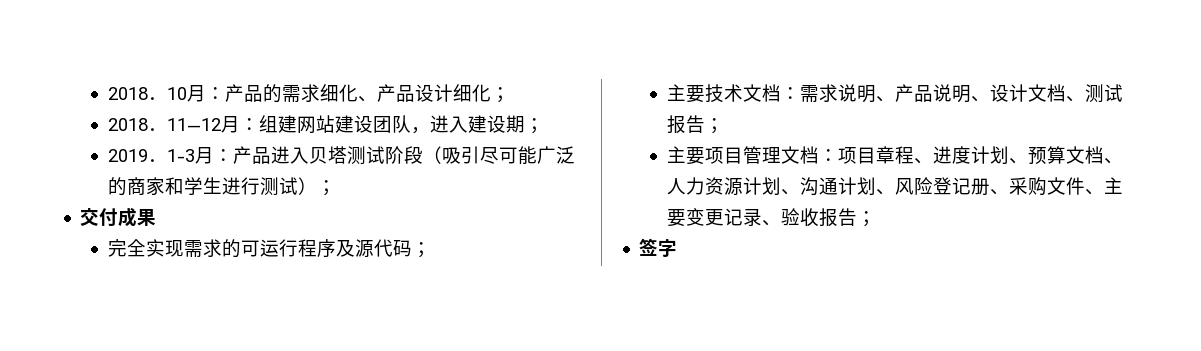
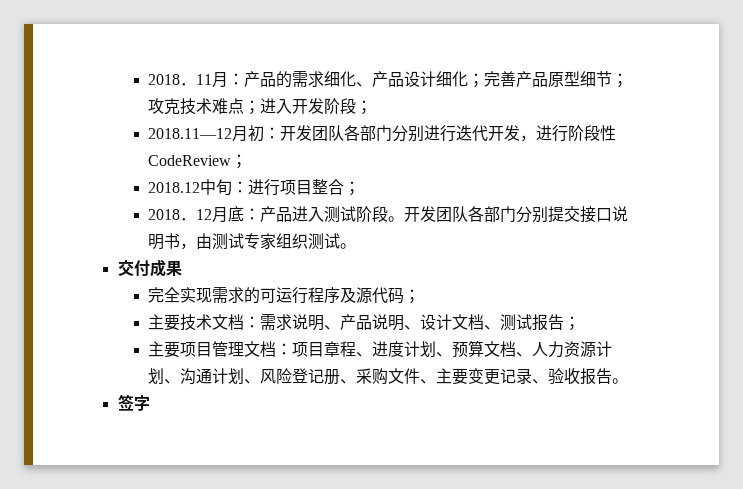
[107,87,187,100] 2018．10 -> [148,74,213,86] 2018．11
[107,115,544,134] [107,147,214,164] // 2018．11—12月：组建网站建设团队，进入建设期； // 2019．1-3月 -> [484,71,629,88] [148,98,373,115] [148,125,617,142] [148,154,248,169] [148,179,361,196] [148,206,245,223] 完善产品原型细节；攻克技术难点；进入开发阶段； // 2018.11—12月初：开发团队各部门分别进行迭代开发，进行阶段性CodeReview； // 2018.12中旬：进行项目整合； // 2018．12月底
[308,146,347,164] 贝塔 -> (325, 214) none
[422,146,575,165] [107,177,336,196] （吸引尽可能广泛的商家和学生进行测试）； -> [388,206,629,223] [148,233,357,250] 。开发团队各部门分别提交接口说明书，由测试专家组织测试。
[856,211,876,227] ； -> [612,378,629,384] 。

